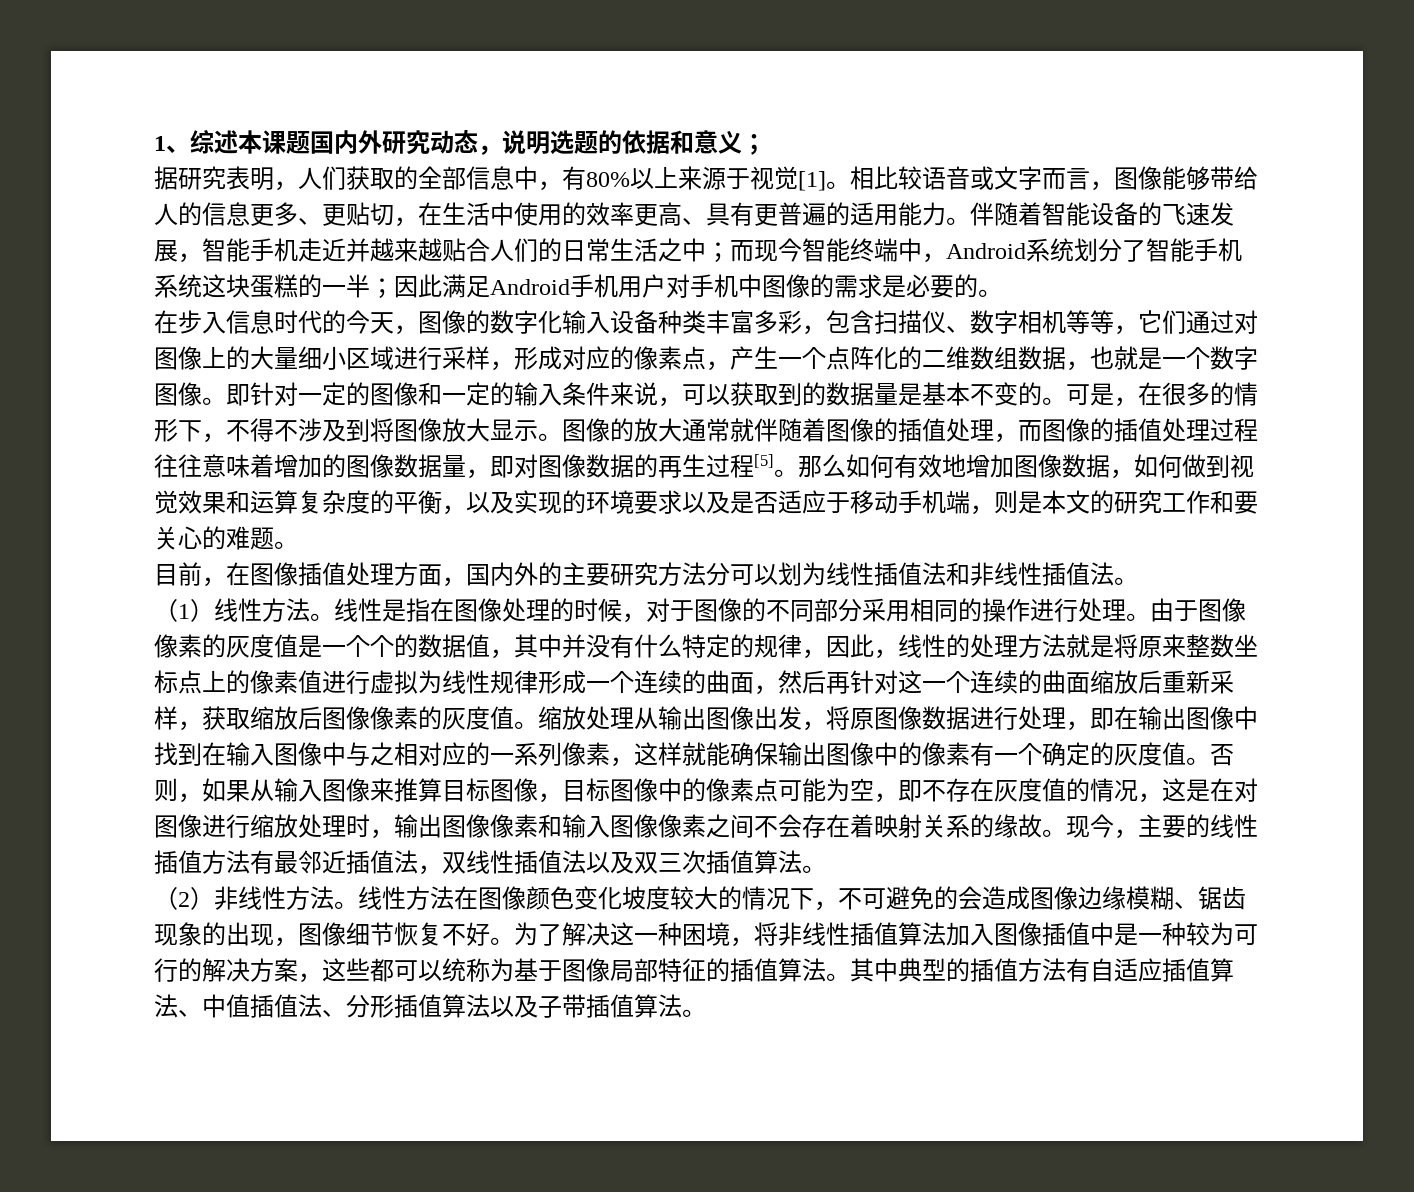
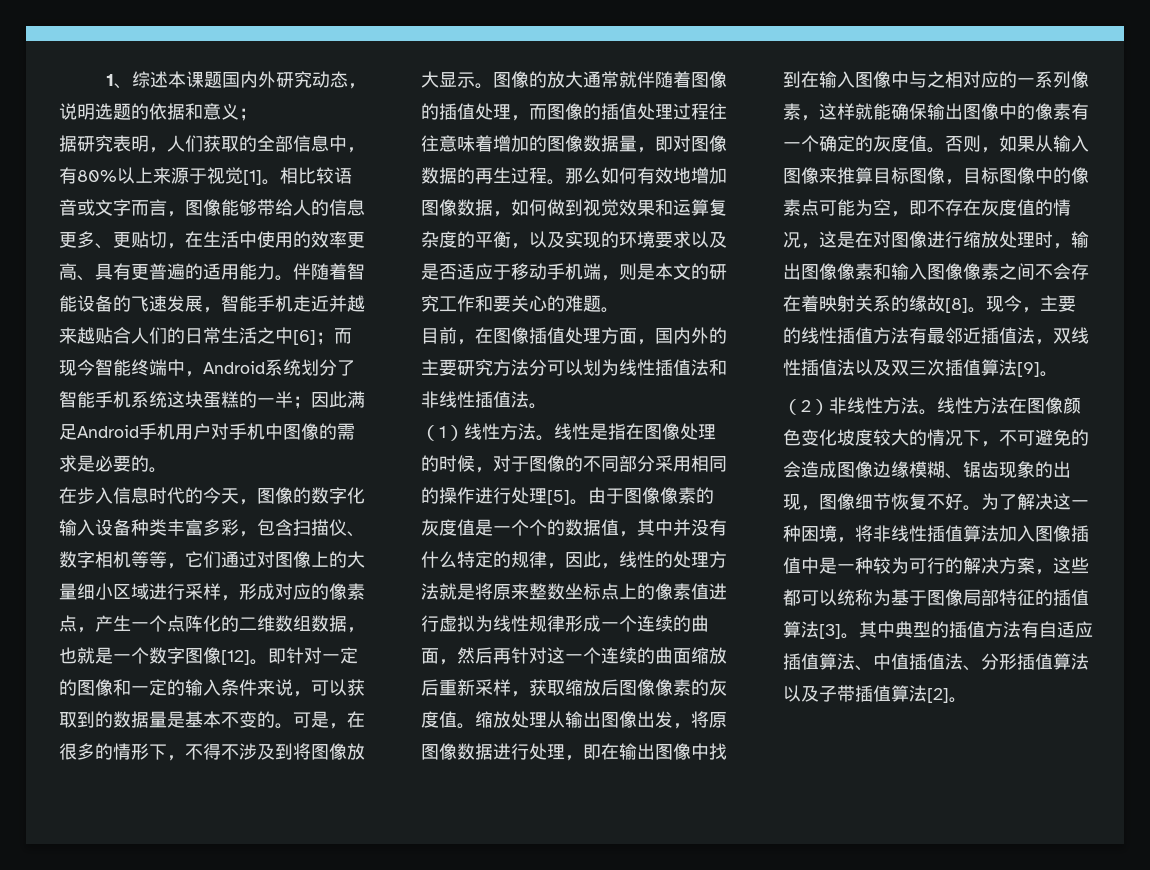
(706, 250) none -> [293,330,316,345] [6]
(202, 394) none -> [221,650,250,665] [12]
[754,454,774,468] [5] -> (547, 175) none
(1126, 610) none -> [547,490,570,505] [5]
(1042, 826) none -> [945,298,968,313] [8]
(802, 862) none -> [1017,362,1040,377] [9]
(826, 970) none -> [819,624,841,639] [3]
(682, 1006) none -> [927,688,949,703] [2]

